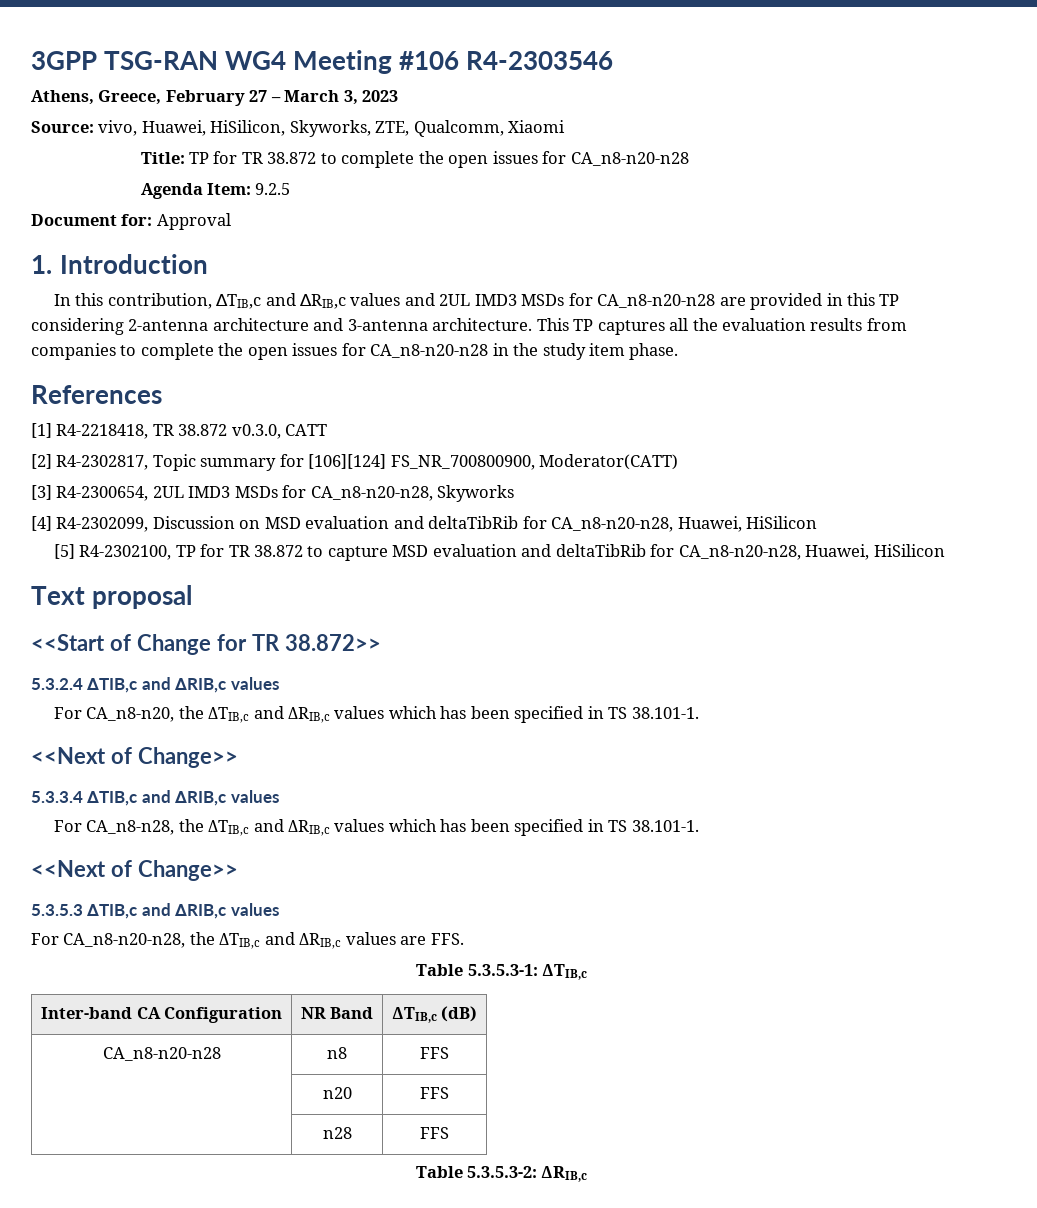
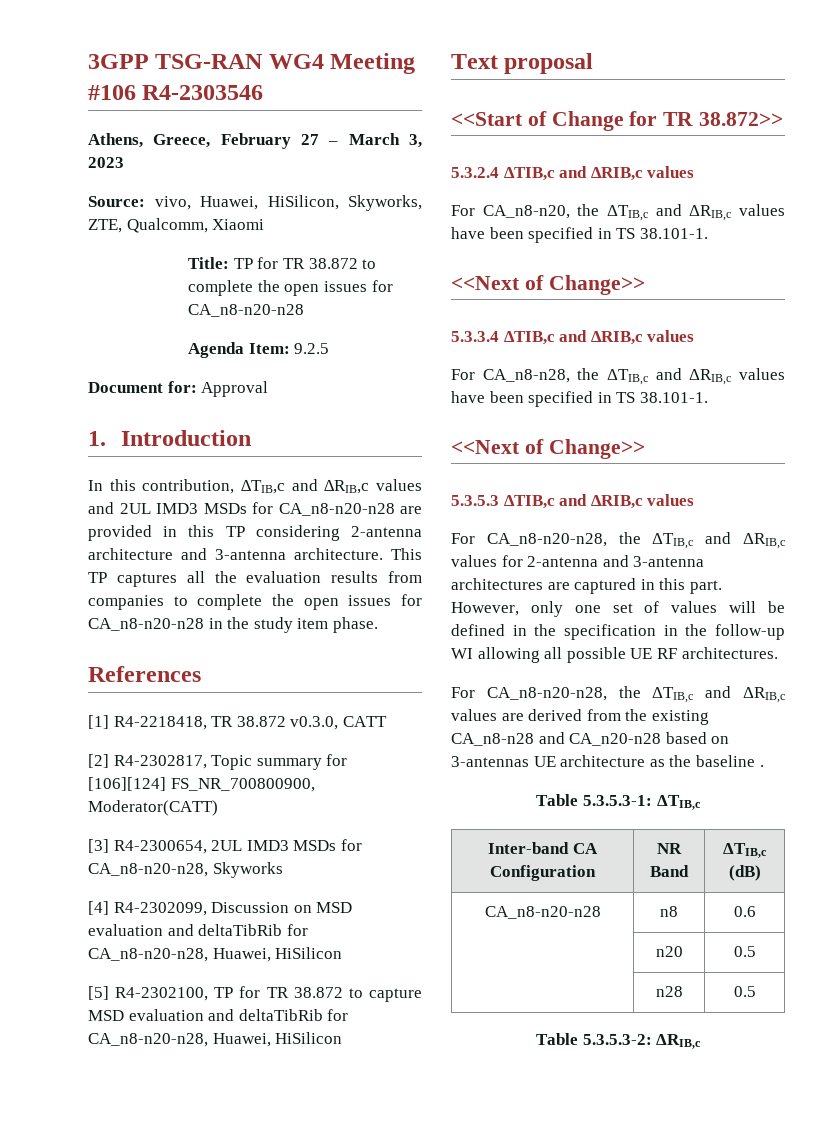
[388,706,467,719] which has -> [451,227,485,239] have
[388,819,467,832] which has -> [451,391,485,403] have
[400,933,464,945] are FFS. -> [501,555,705,567] [451,578,722,594] [451,601,785,617] [451,624,785,640] [451,647,778,663] [451,686,785,703] [451,709,709,725] [451,732,730,746] [451,755,764,767] for 2-antenna and 3-antenna architectures are captured in this part. However, only one set of values will be defined in the specification in the follow-up WI allowing all possible UE RF architectures. // For CA_n8-n20-n28, the ΔTIB,c and ΔRIB,c values are derived from the existing CA_n8-n28 and CA_n20-n28 based on 3-antennas UE architecture as the baseline .
[420,1047,449,1059] FFS -> [733,906,756,917] 0.6
[420,1087,449,1099] FFS -> [733,946,756,957] 0.5
[420,1127,449,1139] FFS -> [733,986,756,997] 0.5

